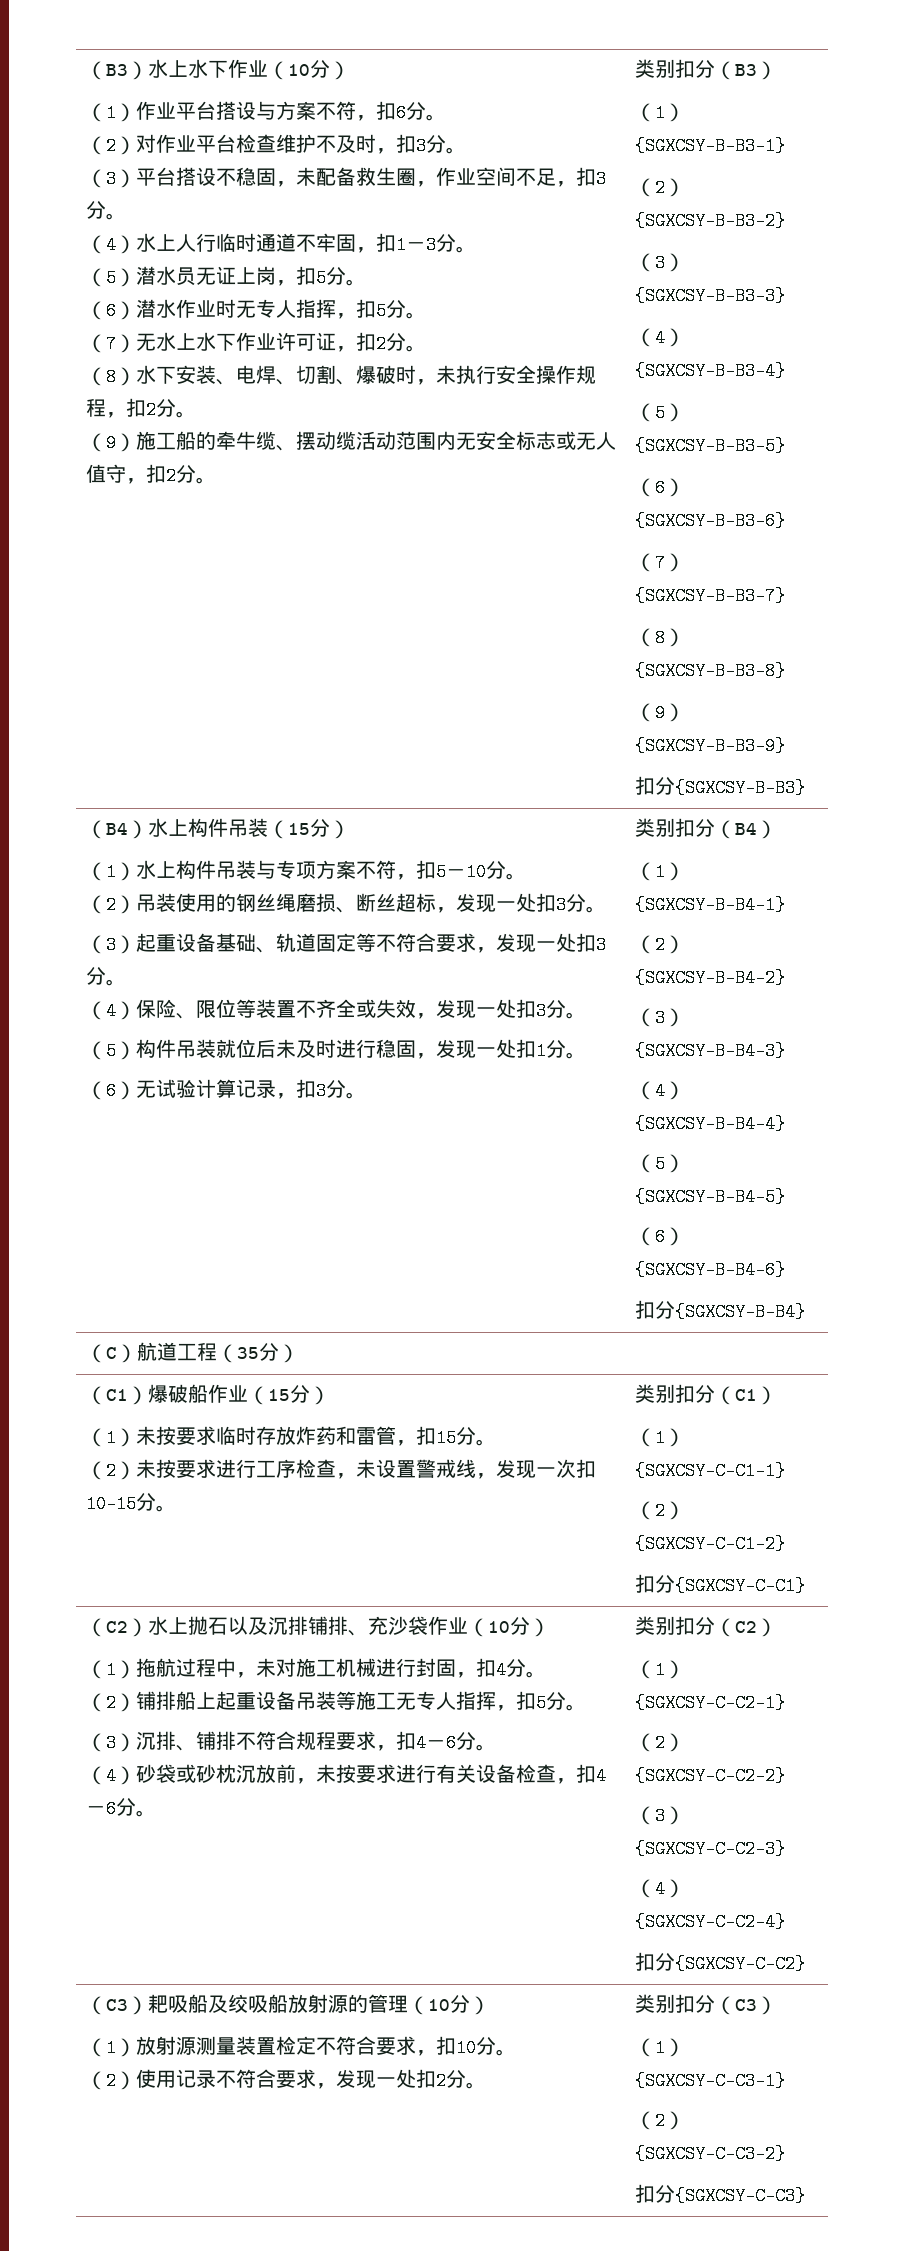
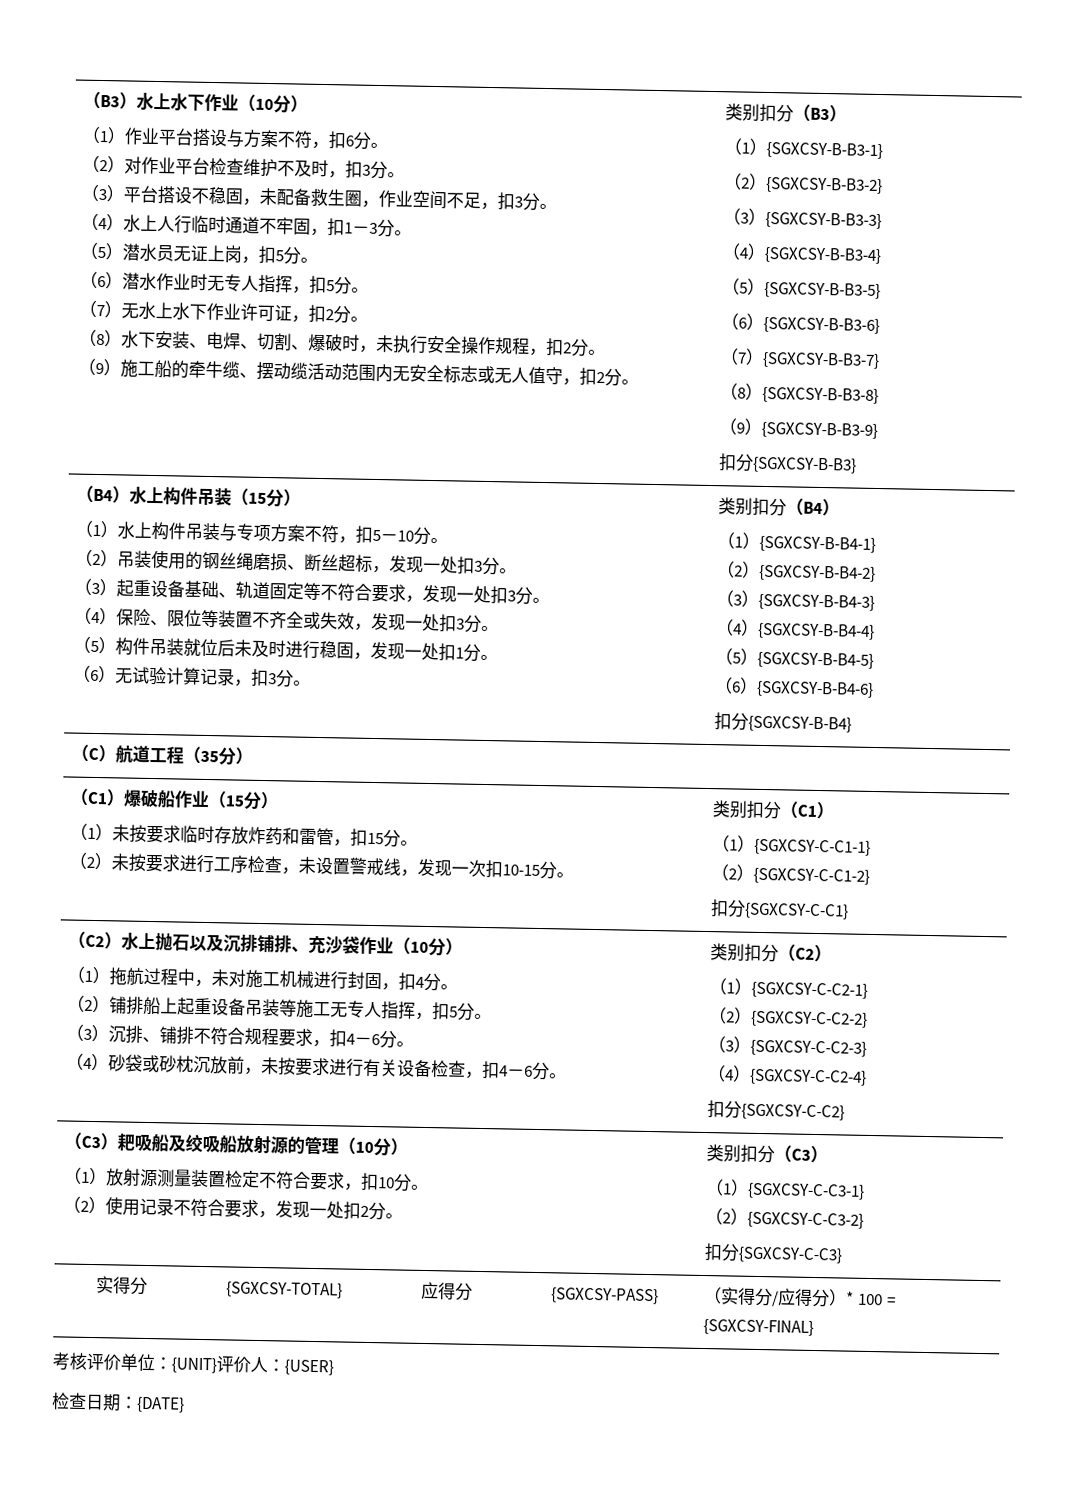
(805, 2196) none -> [95,1276,148,1296] [225,1281,343,1299] [420,1281,473,1301] [550,1287,659,1305] [703,1287,896,1308] [703,1319,815,1337] [52,1352,334,1376] [51,1392,185,1413] // 实得分 | {SGXCSY-TOTAL} | 应得分 | {SGXCSY-PASS} | （实得分/应得分）* 100 = {SGXCSY-FINAL} // 考核评价单位：{UNIT}评价人：{USER} // 检查日期：{DATE}

